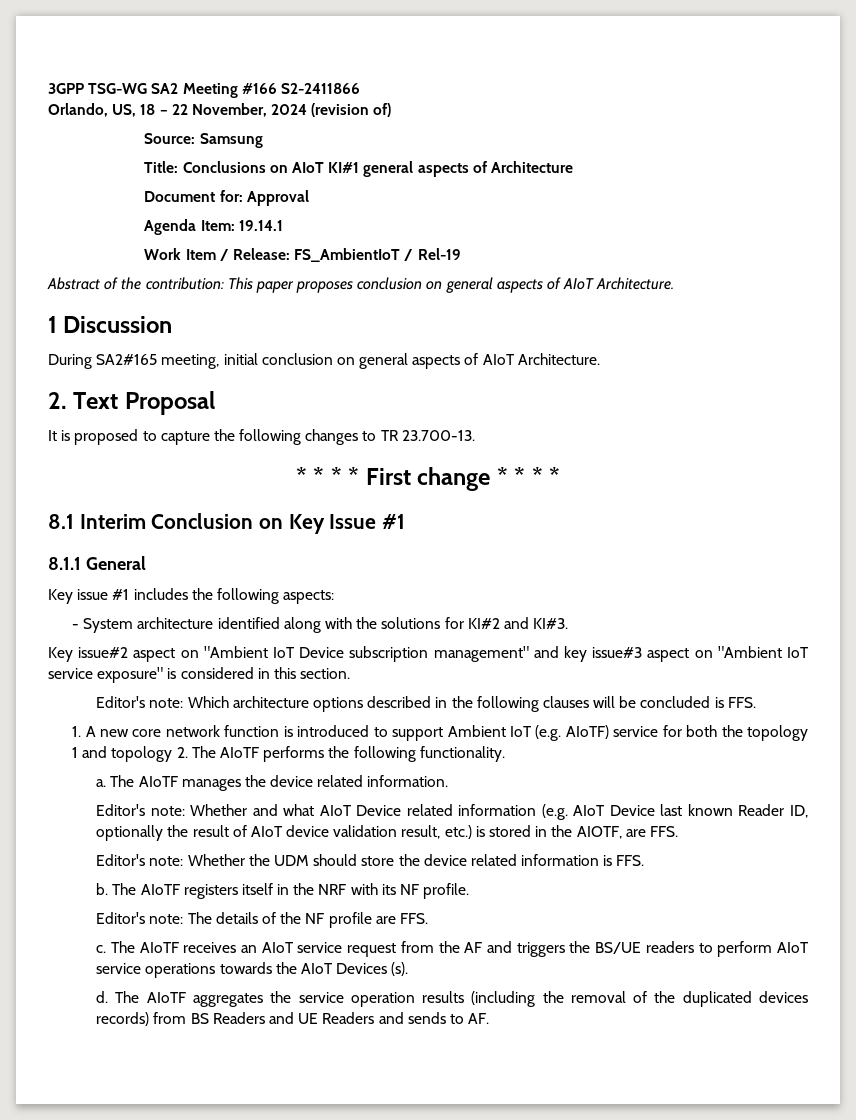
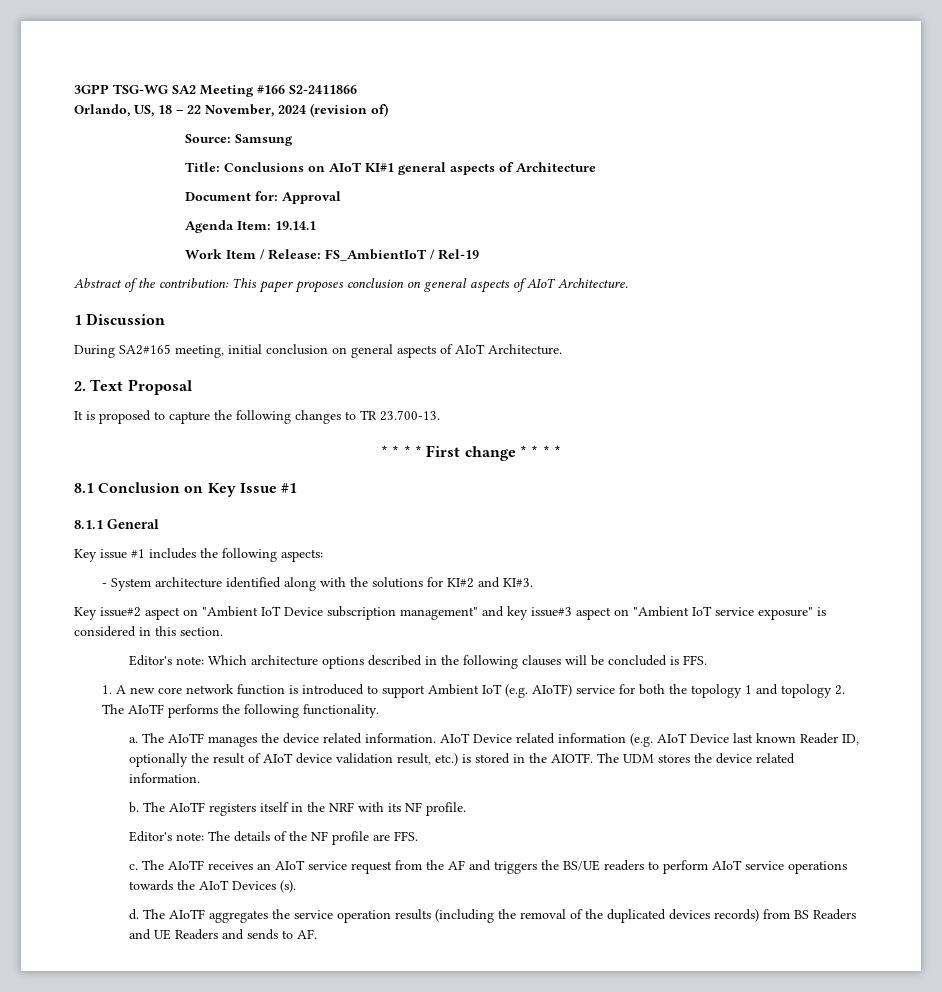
[79,514,146,529] Interim -> (94, 488) none
[96,804,315,816] // Editor's note: Whether and what -> (437, 738) none
[576,826,678,839] [96,854,645,866] AIOTF, are FFS. // Editor's note: Whether the UDM should store the device related information is FFS. -> [551,753,796,764] [129,773,201,783] AIOTF. The UDM stores the device related information.

